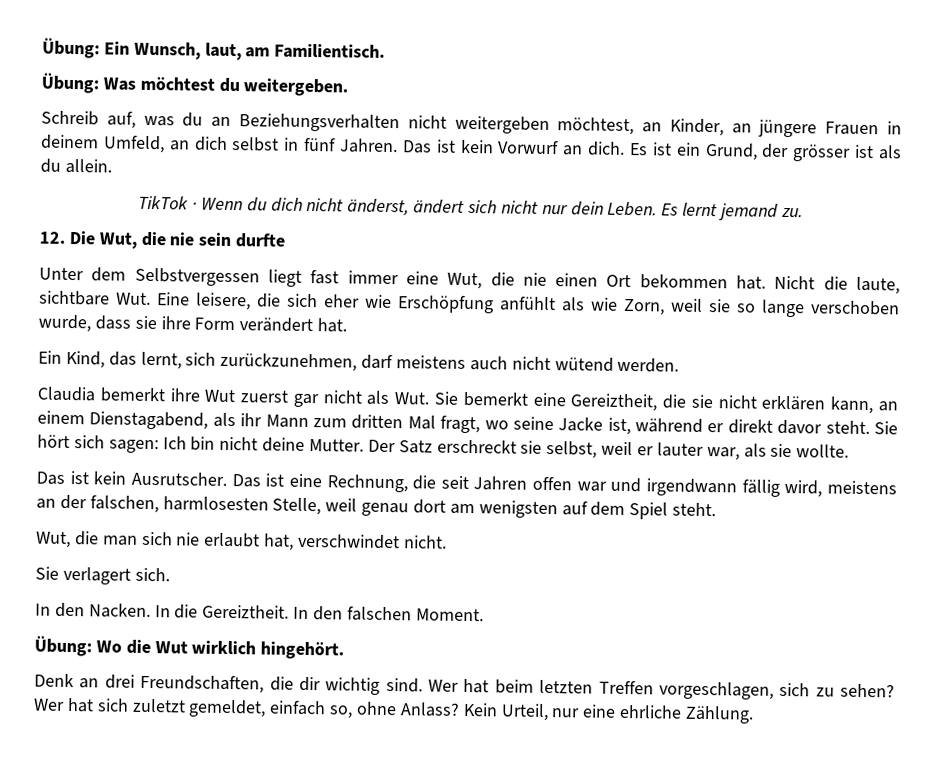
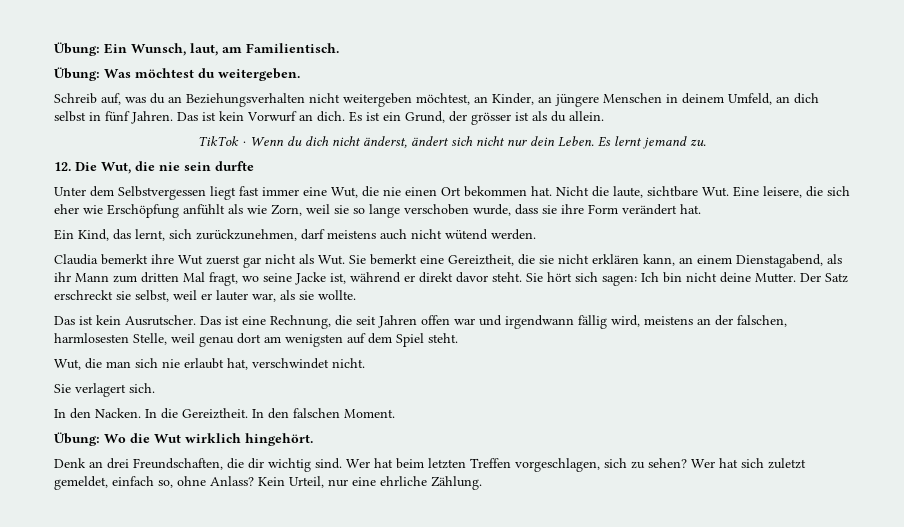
[825,121,880,136] Frauen -> [603,93,662,103] Menschen

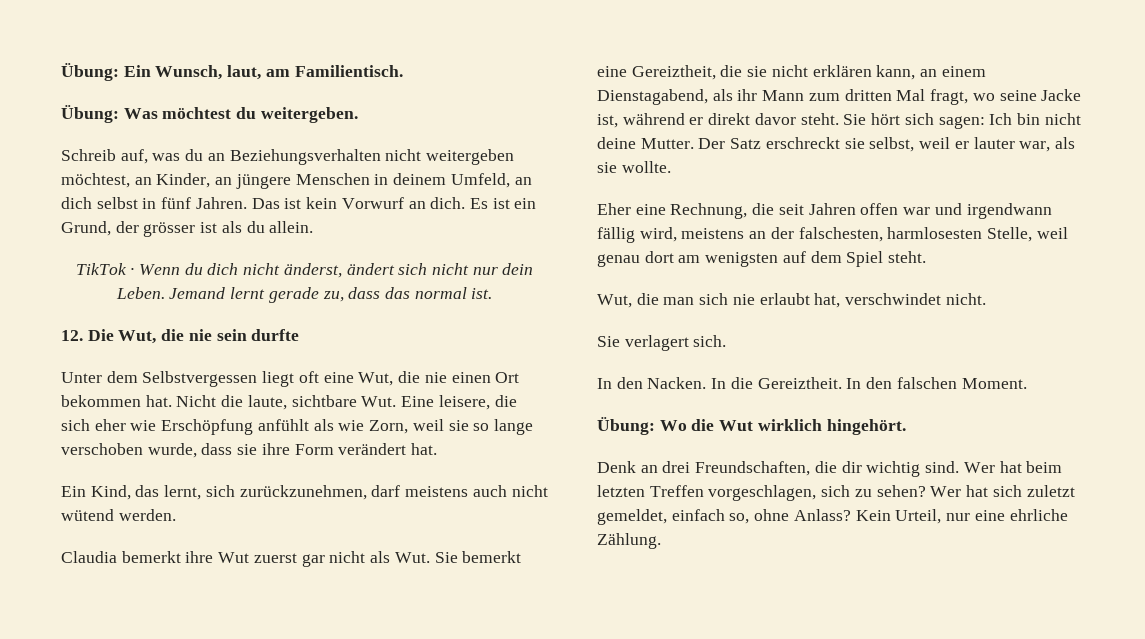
[598,136,706,149] Es lernt jemand zu. -> [169,287,493,303] Jemand lernt gerade zu, dass das normal ist.
[239,186,299,196] fast immer -> [298,371,319,383] oft
[54,315,239,326] Das ist kein Ausrutscher. Das ist -> [597,203,631,215] Eher
[737,315,787,327] falschen, -> [798,227,883,242] falschesten,

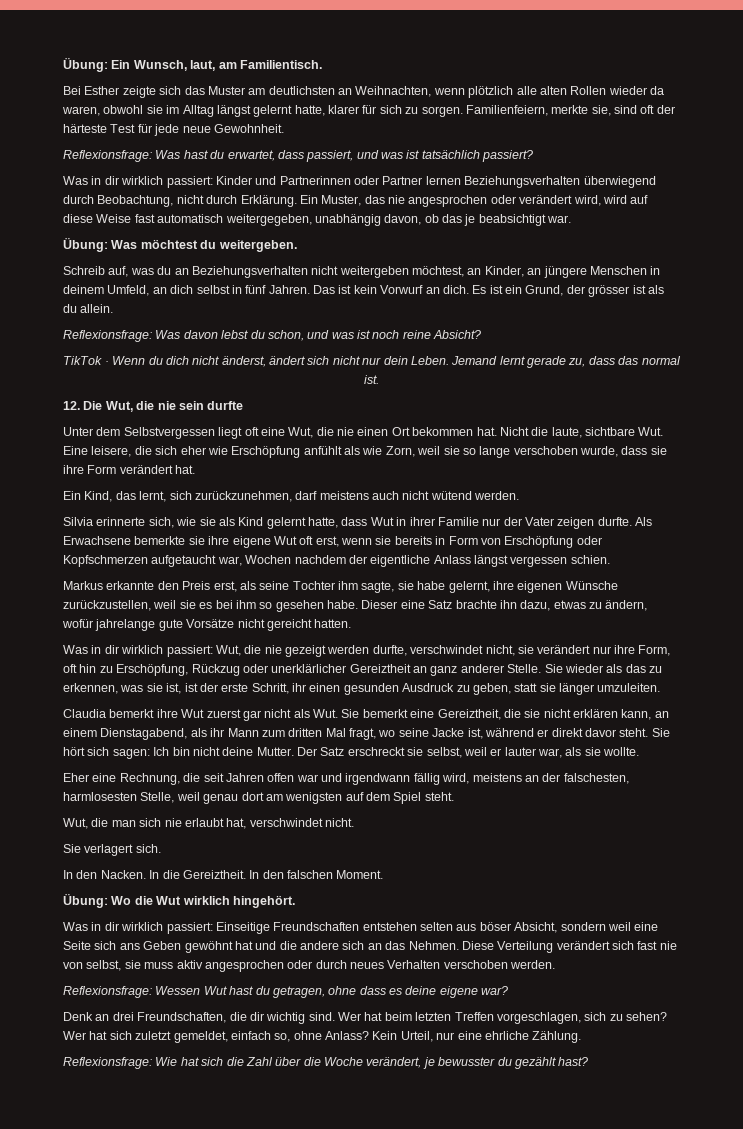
(403, 71) none -> [63,86,664,98] [62,105,675,117] [63,124,284,136] [63,150,534,162] [63,176,656,188] [63,195,649,207] [63,214,572,226] // Bei Esther zeigte sich das Muster am deutlichsten an Weihnachten, wenn plötzlich alle alten Rollen wieder da waren, obwohl sie im Alltag längst gelernt hatte, klarer für sich zu sorgen. Familienfeiern, merkte sie, sind oft der härteste Test für jede neue Gewohnheit. // Reflexionsfrage: Was hast du erwartet, dass passiert, und was ist tatsächlich passiert? // Was in dir wirklich passiert: Kinder und Partnerinnen oder Partner lernen Beziehungsverhalten überwiegend durch Beobachtung, nicht durch Erklärung. Ein Muster, das nie angesprochen oder verändert wird, wird auf diese Weise fast automatisch weitergegeben, unabhängig davon, ob das je beabsichtigt war.
(314, 227) none -> [63,330,482,342] // Reflexionsfrage: Was davon lebst du schon, und was ist noch reine Absicht?
(176, 515) none -> [63,517,653,529] [63,536,602,548] [63,555,610,567] [63,581,618,593] [63,600,648,612] [62,619,352,631] [63,645,671,657] [63,664,662,676] [63,683,661,695] // Silvia erinnerte sich, wie sie als Kind gelernt hatte, dass Wut in ihrer Familie nur der Vater zeigen durfte. Als Erwachsene bemerkte sie ihre eigene Wut oft erst, wenn sie bereits in Form von Erschöpfung oder Kopfschmerzen aufgetaucht war, Wochen nachdem der eigentliche Anlass längst vergessen schien. // Markus erkannte den Preis erst, als seine Tochter ihm sagte, sie habe gelernt, ihre eigenen Wünsche zurückzustellen, weil sie es bei ihm so gesehen habe. Dieser eine Satz brachte ihn dazu, etwas zu ändern, wofür jahrelange gute Vorsätze nicht gereicht hatten. // Was in dir wirklich passiert: Wut, die nie gezeigt werden durfte, verschwindet nicht, sie verändert nur ihre Form, oft hin zu Erschöpfung, Rückzug oder unerklärlicher Gereiztheit an ganz anderer Stelle. Sie wieder als das zu erkennen, was sie ist, ist der erste Schritt, ihr einen gesunden Ausdruck zu geben, statt sie länger umzuleiten.
(906, 427) none -> [63,922,659,934] [63,941,677,953] [63,960,556,972] [63,986,509,998] // Was in dir wirklich passiert: Einseitige Freundschaften entstehen selten aus böser Absicht, sondern weil eine Seite sich ans Geben gewöhnt hat und die andere sich an das Nehmen. Diese Verteilung verändert sich fast nie von selbst, sie muss aktiv angesprochen oder durch neues Verhalten verschoben werden. // Reflexionsfrage: Wessen Wut hast du getragen, ohne dass es deine eigene war?
(661, 541) none -> [63,1057,589,1069] // Reflexionsfrage: Wie hat sich die Zahl über die Woche verändert, je bewusster du gezählt hast?

